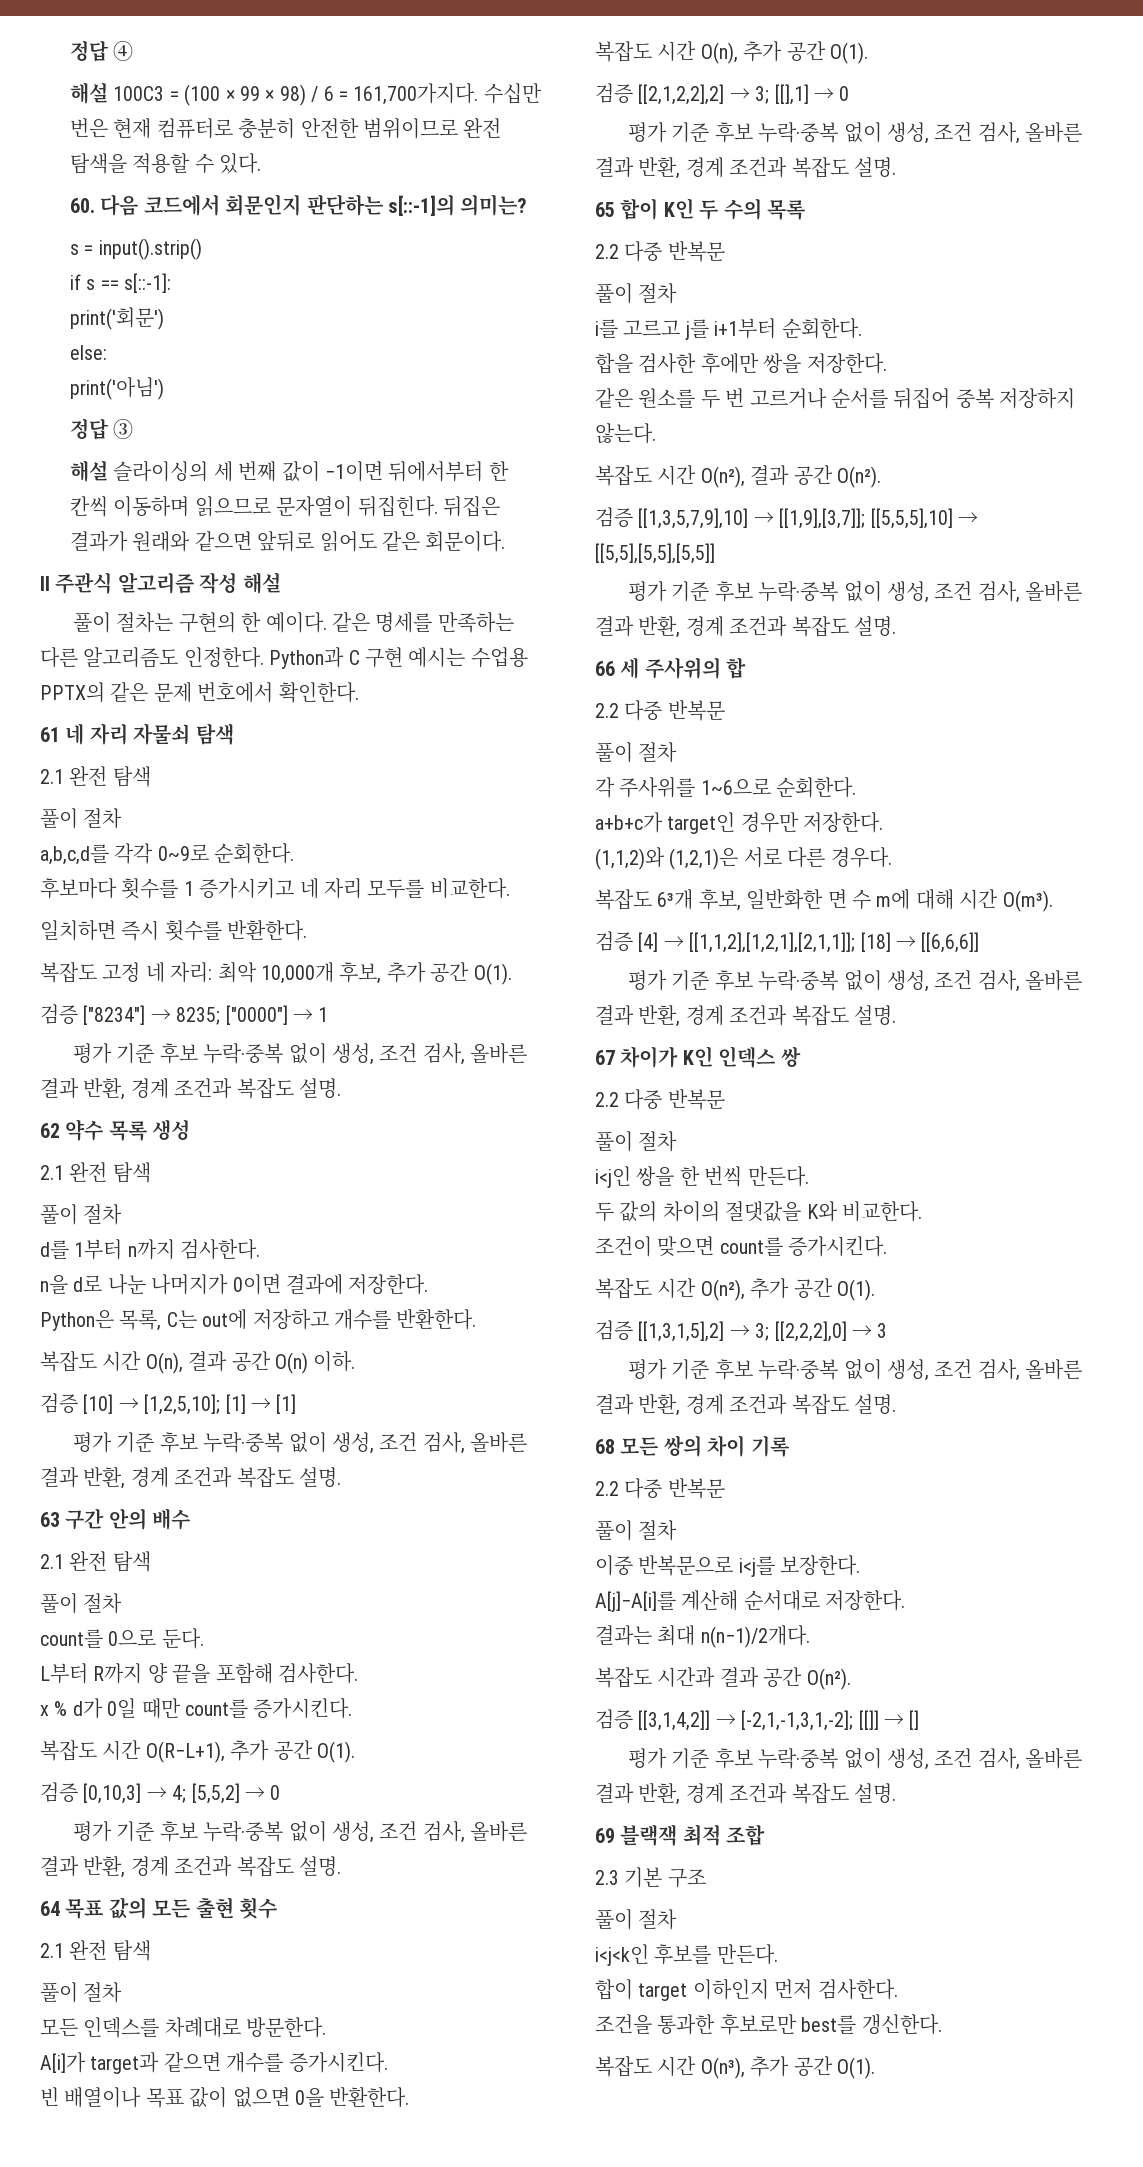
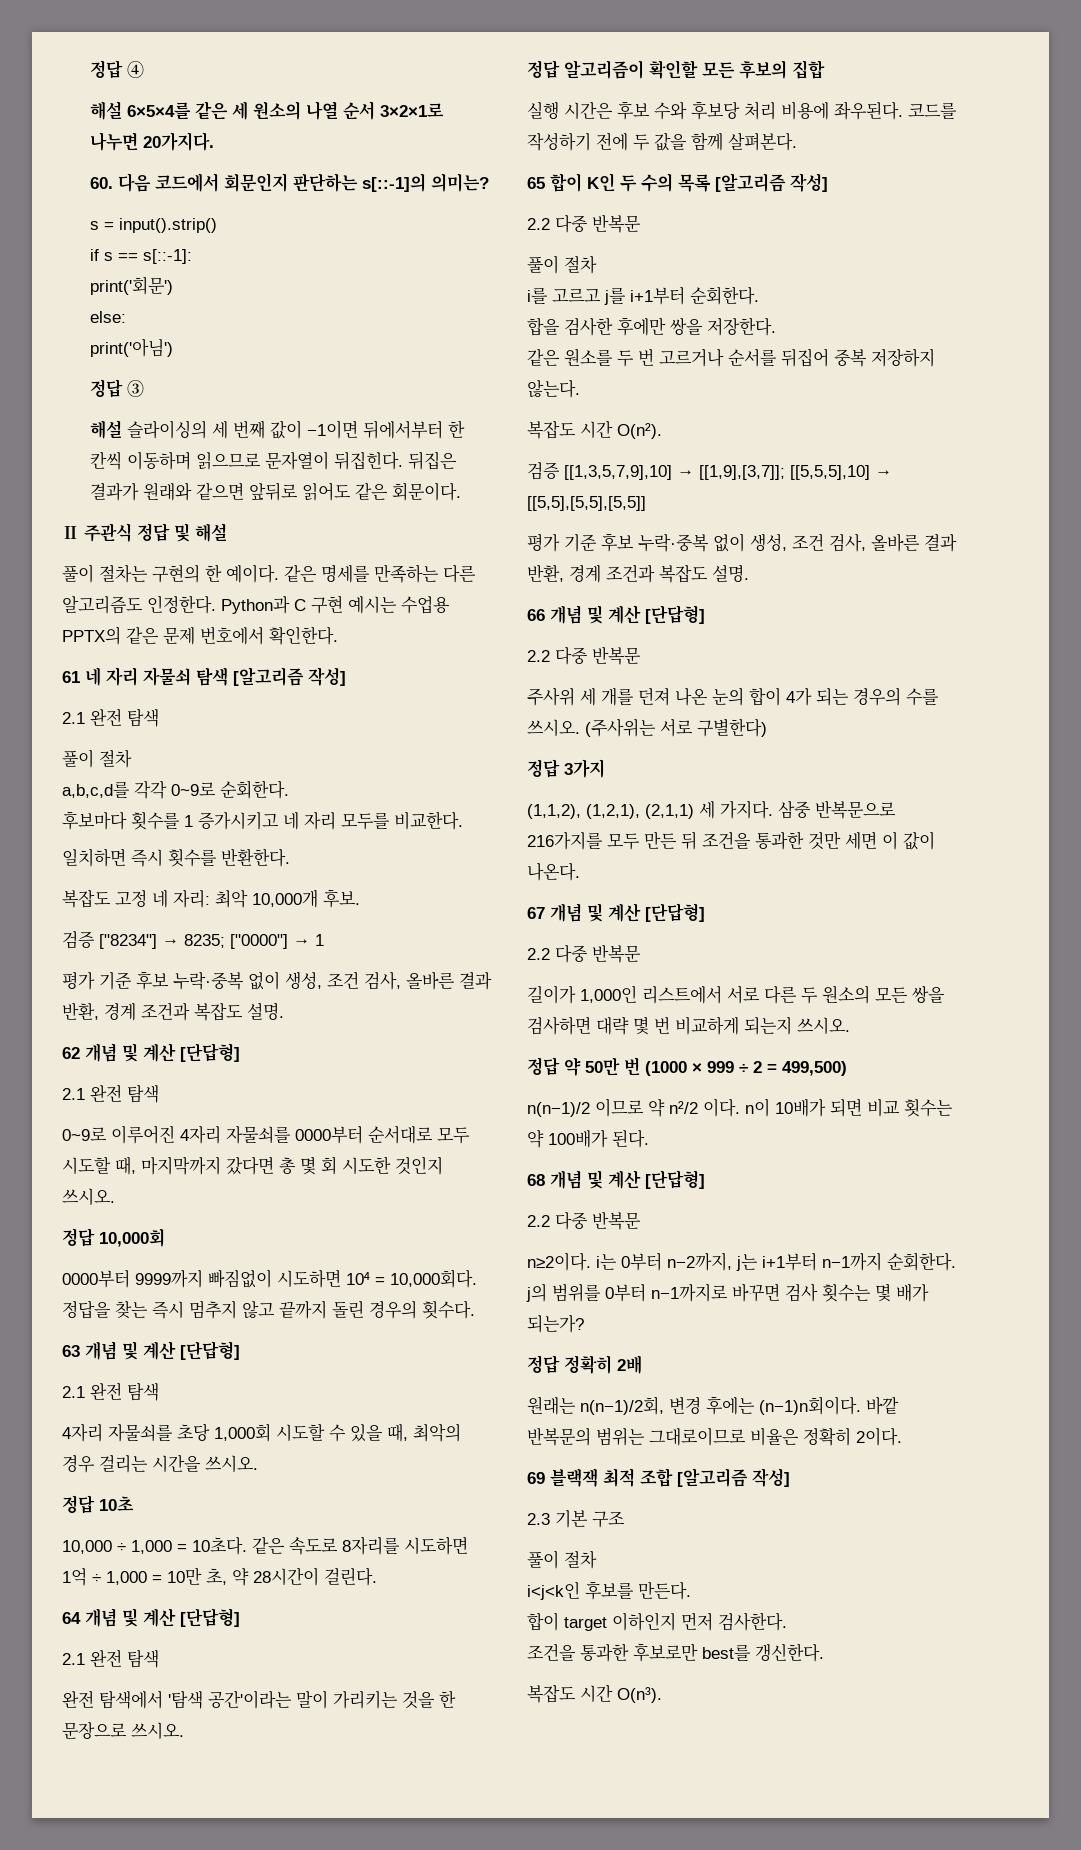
[113,83,542,106] [70,118,502,139] [70,153,262,174] 100C3 = (100 × 99 × 98) / 6 = 161,700가지다. 수십만 번은 현재 컴퓨터로 충분히 안전한 범위이므로 완전 탐색을 적용할 수 있다. -> [126,101,444,120] [89,132,214,151] 6×5×4를 같은 세 원소의 나열 순서 3×2×1로 나누면 20가지다.
[117,572,238,594] 알고리즘 작성 -> [137,523,190,542] 정답 및
(234, 734) none -> [233,667,346,686] [알고리즘 작성]
[339,962,512,985] 후보, 추가 공간 O(1). -> [323,889,360,908] 후보.
[65,1119,191,1141] [40,1162,151,1183] [40,1204,123,1225] [40,1239,261,1260] [40,1274,429,1295] [40,1309,477,1331] [40,1351,356,1374] [40,1393,297,1415] [72,1432,528,1454] [40,1467,341,1489] [40,1508,191,1530] [40,1551,151,1572] [40,1593,123,1614] [40,1628,204,1649] [40,1663,358,1684] [40,1698,353,1719] [40,1740,355,1763] [40,1782,281,1804] [72,1821,528,1843] [40,1856,341,1878] [40,1897,277,1919] [40,1940,151,1961] [40,1982,123,2003] [40,2017,327,2038] [40,2052,388,2074] [40,2087,410,2108] [595,41,868,64] [595,83,850,105] [627,122,1083,144] [595,157,896,179] 약수 목록 생성 // 2.1 완전 탐색 // 풀이 절차 // d를 1부터 n까지 검사한다. // n을 d로 나눈 나머지가 0이면 결과에 저장한다. // Python은 목록, C는 out에 저장하고 개수를 반환한다. // 복잡도 시간 O(n), 결과 공간 O(n) 이하. // 검증 [10] → [1,2,5,10]; [1] → [1] // 평가 기준 후보 누락·중복 없이 생성, 조건 검사, 올바른 결과 반환, 경계 조건과 복잡도 설명. // 63 구간 안의 배수 // 2.1 완전 탐색 // 풀이 절차 // count를 0으로 둔다. // L부터 R까지 양 끝을 포함해 검사한다. // x % d가 0일 때만 count를 증가시킨다. // 복잡도 시간 O(R−L+1), 추가 공간 O(1). // 검증 [0,10,3] → 4; [5,5,2] → 0 // 평가 기준 후보 누락·중복 없이 생성, 조건 검사, 올바른 결과 반환, 경계 조건과 복잡도 설명. // 64 목표 값의 모든 출현 횟수 // 2.1 완전 탐색 // 풀이 절차 // 모든 인덱스를 차례대로 방문한다. // A[i]가 target과 같으면 개수를 증가시킨다. // 빈 배열이나 목표 값이 없으면 0을 반환한다. // 복잡도 시간 O(n), 추가 공간 O(1). // 검증 [[2,1,2,2],2] → 3; [[],1] → 0 // 평가 기준 후보 누락·중복 없이 생성, 조건 검사, 올바른 결과 반환, 경계 조건과 복잡도 설명. -> [85,1043,240,1062] [62,1084,159,1103] [62,1125,470,1144] [62,1156,443,1175] [62,1188,115,1205] [62,1228,165,1247] [62,1269,477,1288] [62,1300,475,1319] [62,1341,240,1360] [62,1382,159,1401] [62,1423,461,1442] [62,1454,258,1473] [62,1495,134,1514] [62,1536,468,1555] [62,1567,377,1586] [62,1608,240,1627] [62,1649,159,1668] [62,1690,456,1709] [62,1722,184,1739] [527,60,825,79] [527,101,957,120] [527,132,797,151] 개념 및 계산 [단답형] // 2.1 완전 탐색 // 0~9로 이루어진 4자리 자물쇠를 0000부터 순서대로 모두 시도할 때, 마지막까지 갔다면 총 몇 회 시도한 것인지 쓰시오. // 정답 10,000회 // 0000부터 9999까지 빠짐없이 시도하면 10⁴ = 10,000회다. 정답을 찾는 즉시 멈추지 않고 끝까지 돌린 경우의 횟수다. // 63 개념 및 계산 [단답형] // 2.1 완전 탐색 // 4자리 자물쇠를 초당 1,000회 시도할 수 있을 때, 최악의 경우 걸리는 시간을 쓰시오. // 정답 10초 // 10,000 ÷ 1,000 = 10초다. 같은 속도로 8자리를 시도하면 1억 ÷ 1,000 = 10만 초, 약 28시간이 걸린다. // 64 개념 및 계산 [단답형] // 2.1 완전 탐색 // 완전 탐색에서 '탐색 공간'이라는 말이 가리키는 것을 한 문장으로 쓰시오. // 정답 알고리즘이 확인할 모든 후보의 집합 // 실행 시간은 후보 수와 후보당 처리 비용에 좌우된다. 코드를 작성하기 전에 두 값을 함께 살펴본다.
(805, 210) none -> [715,173,828,192] [알고리즘 작성]
[700,465,833,488] O(n²), 결과 공간 -> (613, 429) none
[620,657,747,679] [595,700,725,721] [595,742,678,763] [595,777,857,798] [595,812,884,834] [595,847,892,870] [595,889,1053,912] [595,931,980,953] [627,970,1083,992] [595,1005,896,1027] [595,1046,801,1068] [595,1089,725,1110] [595,1131,678,1152] [595,1166,809,1188] [595,1201,922,1222] [595,1236,888,1257] [595,1278,875,1301] [595,1320,888,1342] [627,1359,1083,1381] [595,1394,896,1416] [595,1435,789,1457] [595,1478,725,1499] [595,1520,678,1541] [595,1555,861,1577] [595,1590,906,1612] [595,1625,810,1648] [595,1667,851,1690] [595,1709,920,1731] [627,1748,1083,1770] [595,1783,896,1805] 세 주사위의 합 // 2.2 다중 반복문 // 풀이 절차 // 각 주사위를 1~6으로 순회한다. // a+b+c가 target인 경우만 저장한다. // (1,1,2)와 (1,2,1)은 서로 다른 경우다. // 복잡도 6³개 후보, 일반화한 면 수 m에 대해 시간 O(m³). // 검증 [4] → [[1,1,2],[1,2,1],[2,1,1]]; [18] → [[6,6,6]] // 평가 기준 후보 누락·중복 없이 생성, 조건 검사, 올바른 결과 반환, 경계 조건과 복잡도 설명. // 67 차이가 K인 인덱스 쌍 // 2.2 다중 반복문 // 풀이 절차 // i<j인 쌍을 한 번씩 만든다. // 두 값의 차이의 절댓값을 K와 비교한다. // 조건이 맞으면 count를 증가시킨다. // 복잡도 시간 O(n²), 추가 공간 O(1). // 검증 [[1,3,1,5],2] → 3; [[2,2,2],0] → 3 // 평가 기준 후보 누락·중복 없이 생성, 조건 검사, 올바른 결과 반환, 경계 조건과 복잡도 설명. // 68 모든 쌍의 차이 기록 // 2.2 다중 반복문 // 풀이 절차 // 이중 반복문으로 i<j를 보장한다. // A[j]−A[i]를 계산해 순서대로 저장한다. // 결과는 최대 n(n−1)/2개다. // 복잡도 시간과 결과 공간 O(n²). // 검증 [[3,1,4,2]] → [-2,1,-1,3,1,-2]; [[]] → [] // 평가 기준 후보 누락·중복 없이 생성, 조건 검사, 올바른 결과 반환, 경계 조건과 복잡도 설명. -> [550,605,705,624] [527,647,641,665] [527,687,939,706] [527,718,767,737] [527,759,605,778] [527,801,896,819] [527,831,935,850] [527,862,580,881] [527,903,705,922] [527,945,641,963] [527,985,945,1004] [527,1016,850,1035] [527,1057,847,1076] [527,1098,953,1117] [527,1130,649,1148] [527,1170,705,1189] [527,1212,641,1230] [527,1252,956,1271] [526,1283,929,1302] [527,1315,584,1333] [527,1355,642,1374] [527,1396,899,1415] [527,1427,902,1446] 개념 및 계산 [단답형] // 2.2 다중 반복문 // 주사위 세 개를 던져 나온 눈의 합이 4가 되는 경우의 수를 쓰시오. (주사위는 서로 구별한다) // 정답 3가지 // (1,1,2), (1,2,1), (2,1,1) 세 가지다. 삼중 반복문으로 216가지를 모두 만든 뒤 조건을 통과한 것만 세면 이 값이 나온다. // 67 개념 및 계산 [단답형] // 2.2 다중 반복문 // 길이가 1,000인 리스트에서 서로 다른 두 원소의 모든 쌍을 검사하면 대략 몇 번 비교하게 되는지 쓰시오. // 정답 약 50만 번 (1000 × 999 ÷ 2 = 499,500) // n(n−1)/2 이므로 약 n²/2 이다. n이 10배가 되면 비교 횟수는 약 100배가 된다. // 68 개념 및 계산 [단답형] // 2.2 다중 반복문 // n≥2이다. i는 0부터 n−2까지, j는 i+1부터 n−1까지 순회한다. j의 범위를 0부터 n−1까지로 바꾸면 검사 횟수는 몇 배가 되는가? // 정답 정확히 2배 // 원래는 n(n−1)/2회, 변경 후에는 (n−1)n회이다. 바깥 반복문의 범위는 그대로이므로 비율은 정확히 2이다.
(766, 1835) none -> [677,1468,790,1487] [알고리즘 작성]
[700,2056,875,2079] O(n³), 추가 공간 O(1). -> [617,1687,662,1703] O(n³).

